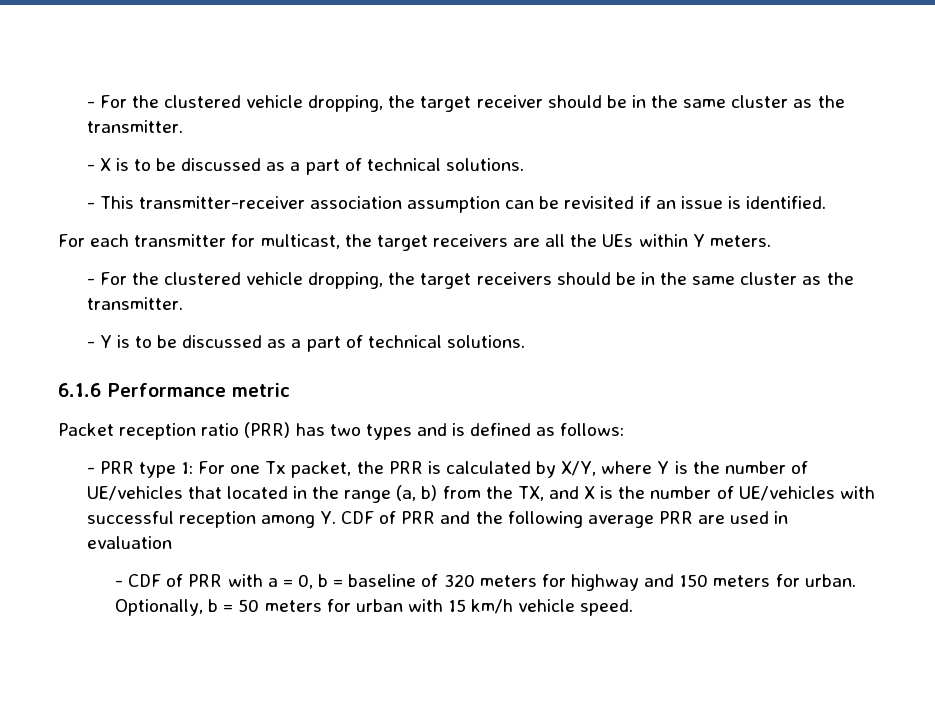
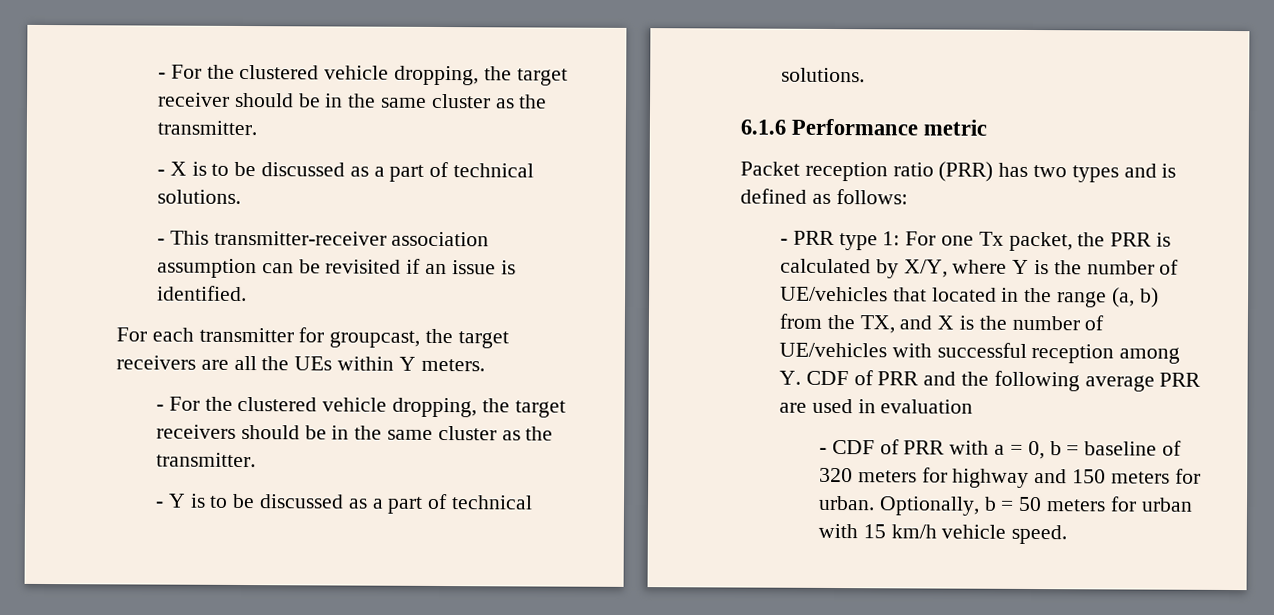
[260,234,340,249] multicast, -> [329,330,421,348] groupcast,

